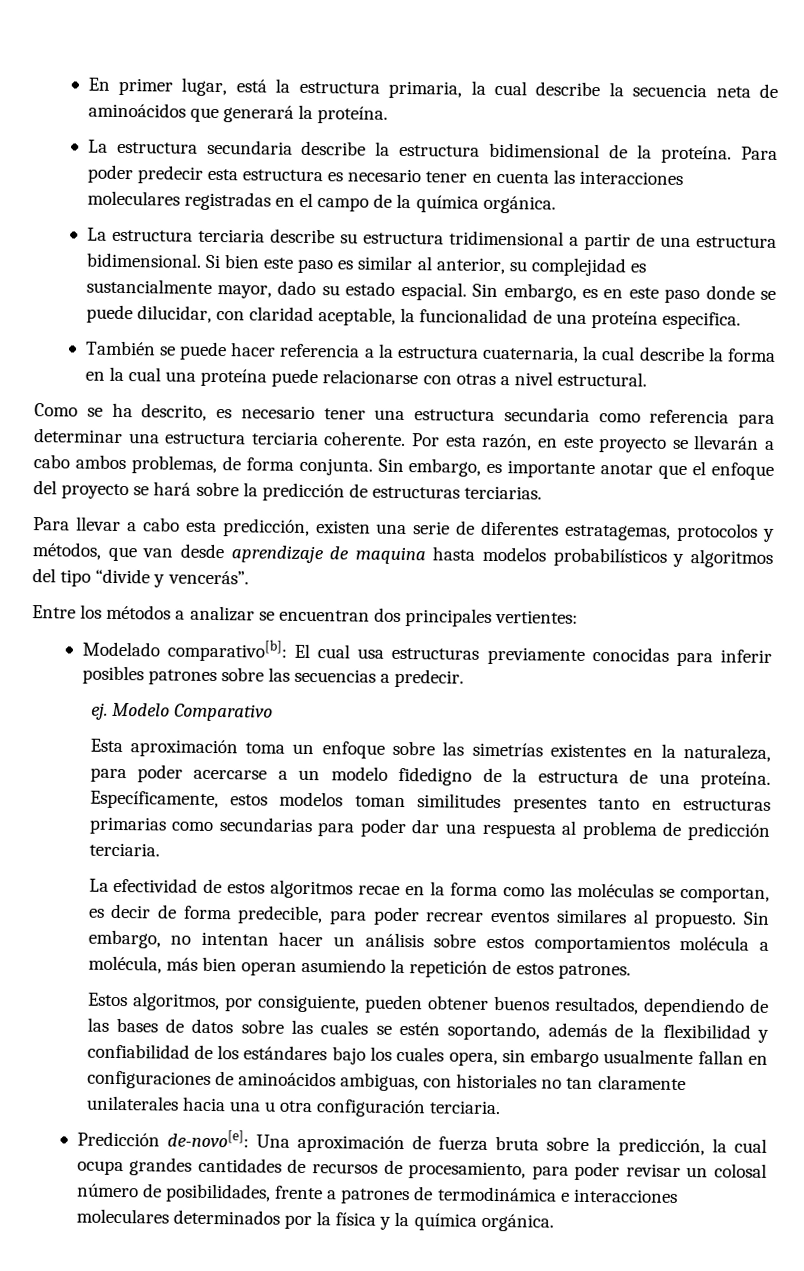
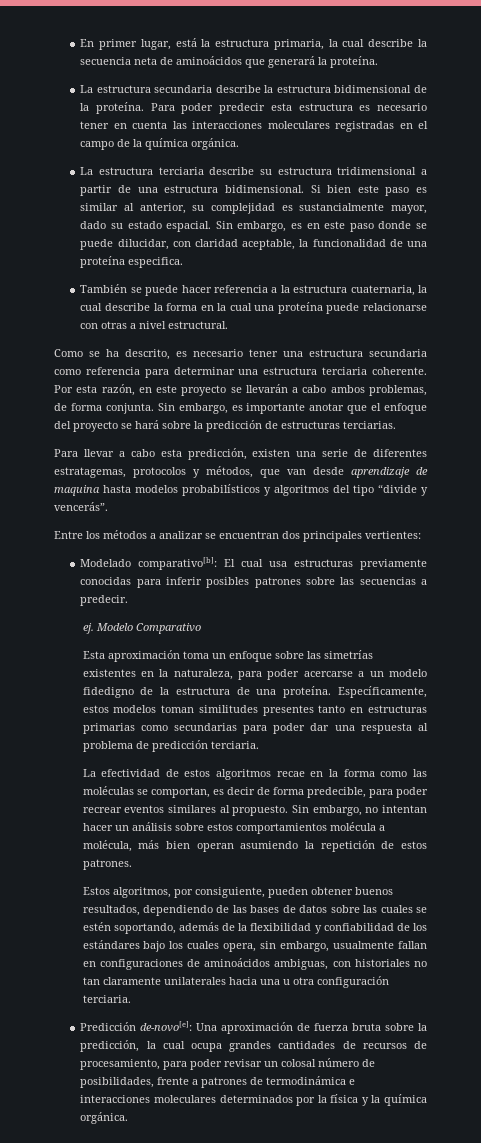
[530,1048,600,1068] embargo -> [280,941,330,952] embargo,

